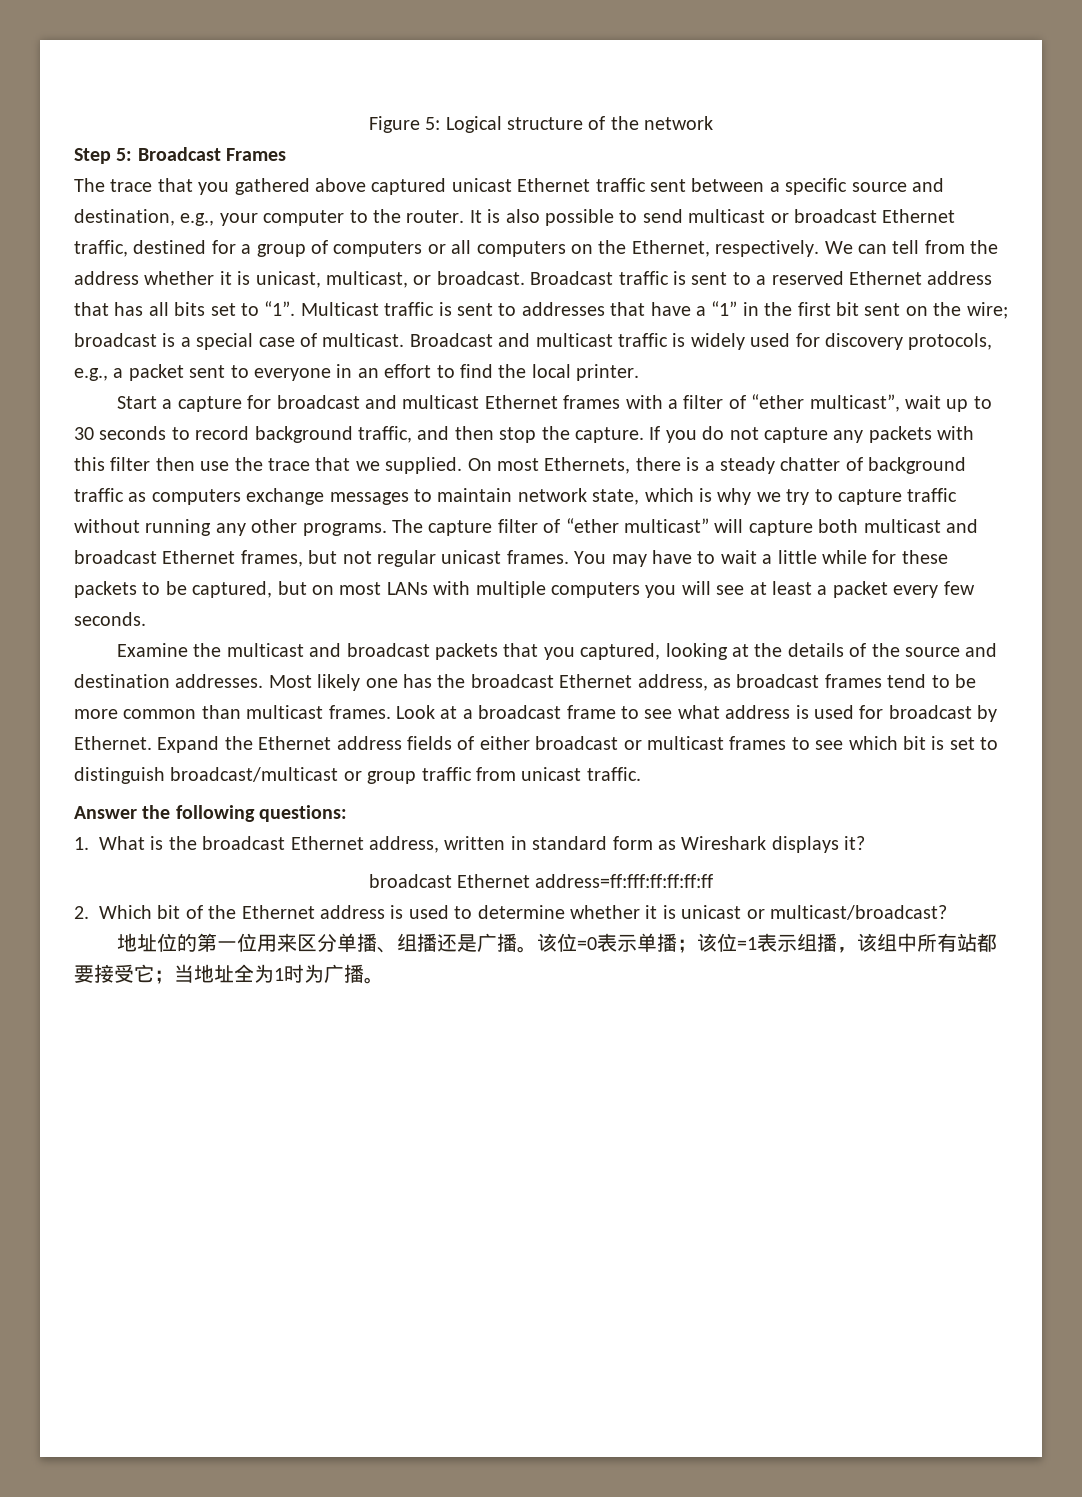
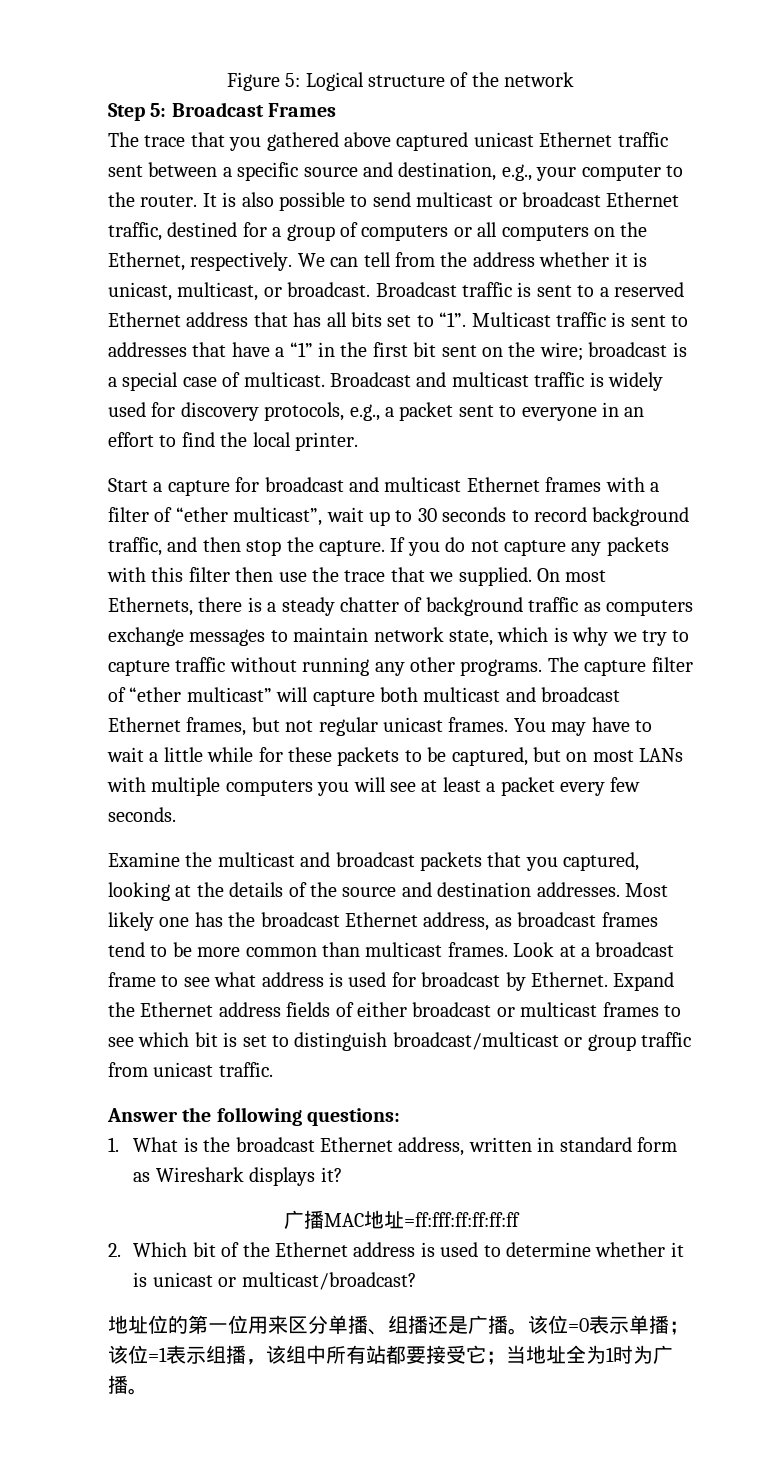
[368,874,714,888] broadcast Ethernet address=ff:fff:ff:ff:ff:ff -> [283,1210,520,1229] 广播MAC地址=ff:fff:ff:ff:ff:ff

